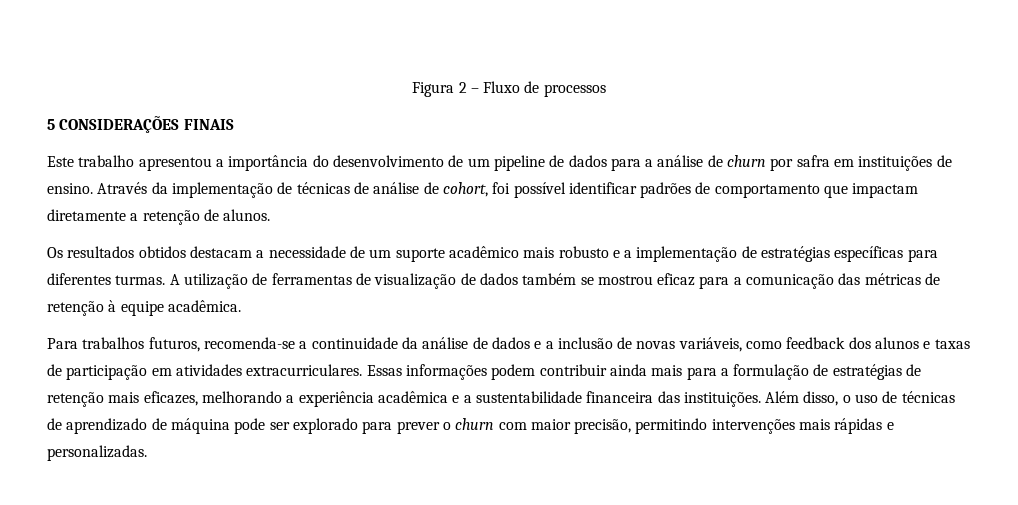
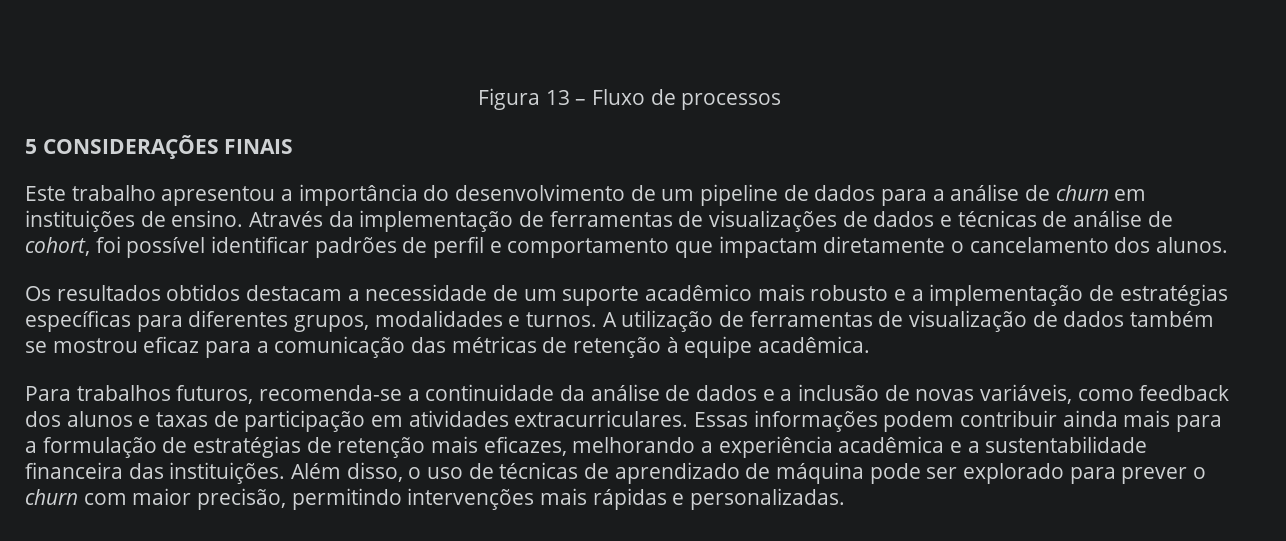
[458,82,467,93] 2 -> [545,90,570,105] 13
[770,155,830,171] por safra -> (1109, 193) none
(293, 188) none -> [549,210,953,232] ferramentas de visualizações de dados e
(711, 188) none -> [433,236,502,258] perfil e
[130,209,219,225] a retenção de -> [951,237,1151,253] o cancelamento dos
[115,275,166,285] turmas. -> [294,310,598,332] grupos, modalidades e turnos.

